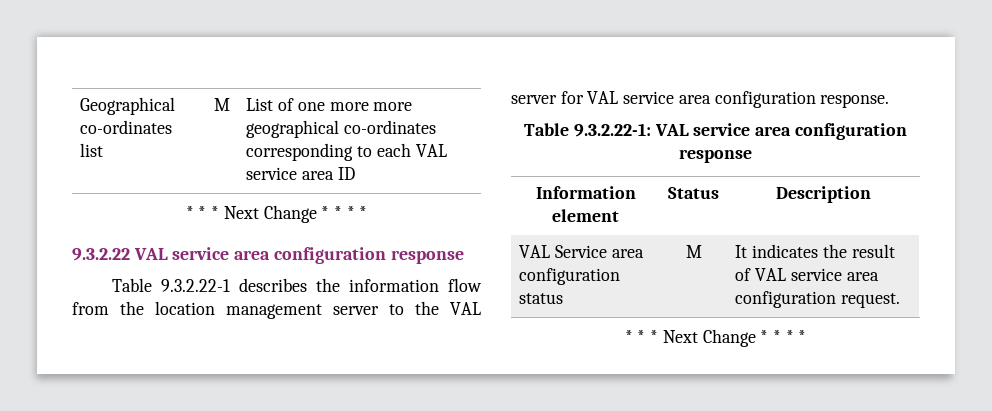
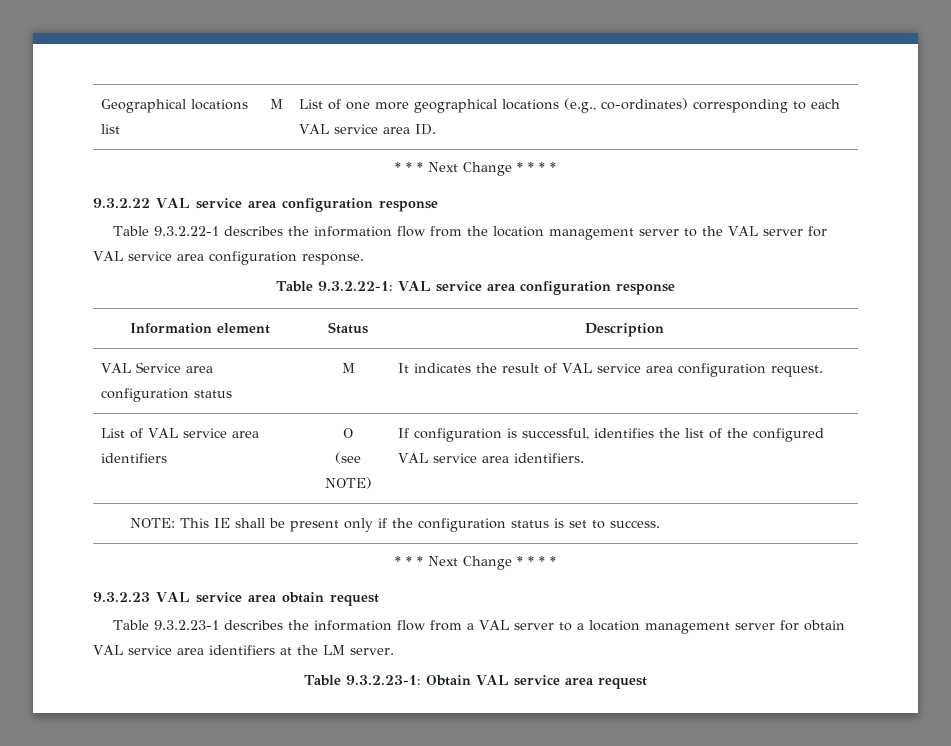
[80,120,173,134] co-ordinates -> [191,99,249,110] locations
[373,102,413,111] [246,120,437,138] more geographical co-ordinates -> [414,98,689,113] geographical locations (e.g., co-ordinates)
[337,167,355,180] ID -> [415,124,437,135] ID.
[624,329,807,347] // * * * Next Change * * * * -> [101,428,260,439] [101,453,168,463] [343,428,353,438] [335,452,361,464] [324,477,372,489] [398,428,825,442] [398,453,585,463] [129,518,660,532] [395,556,556,570] [93,592,379,606] [112,620,845,634] [93,645,394,655] [303,675,648,689] // List of VAL service area identifiers | O // (see NOTE) | If configuration is successful, identifies the list of the configured VAL service area identifiers. // NOTE: This IE shall be present only if the configuration status is set to success. // * * * Next Change * * * * // 9.3.2.23 VAL service area obtain request // Table 9.3.2.23-1 describes the information flow from a VAL server to a location management server for obtain VAL service area identifiers at the LM server. // Table 9.3.2.23-1: Obtain VAL service area request

